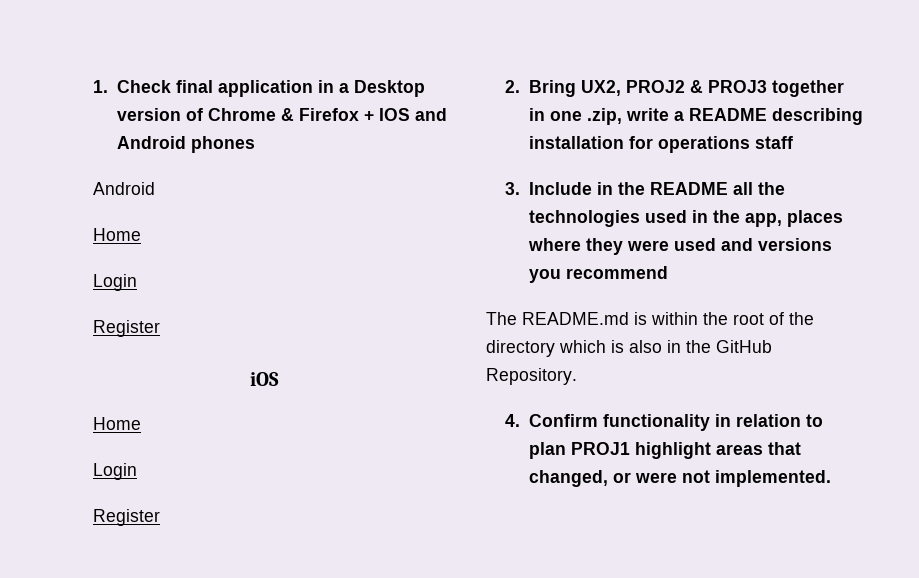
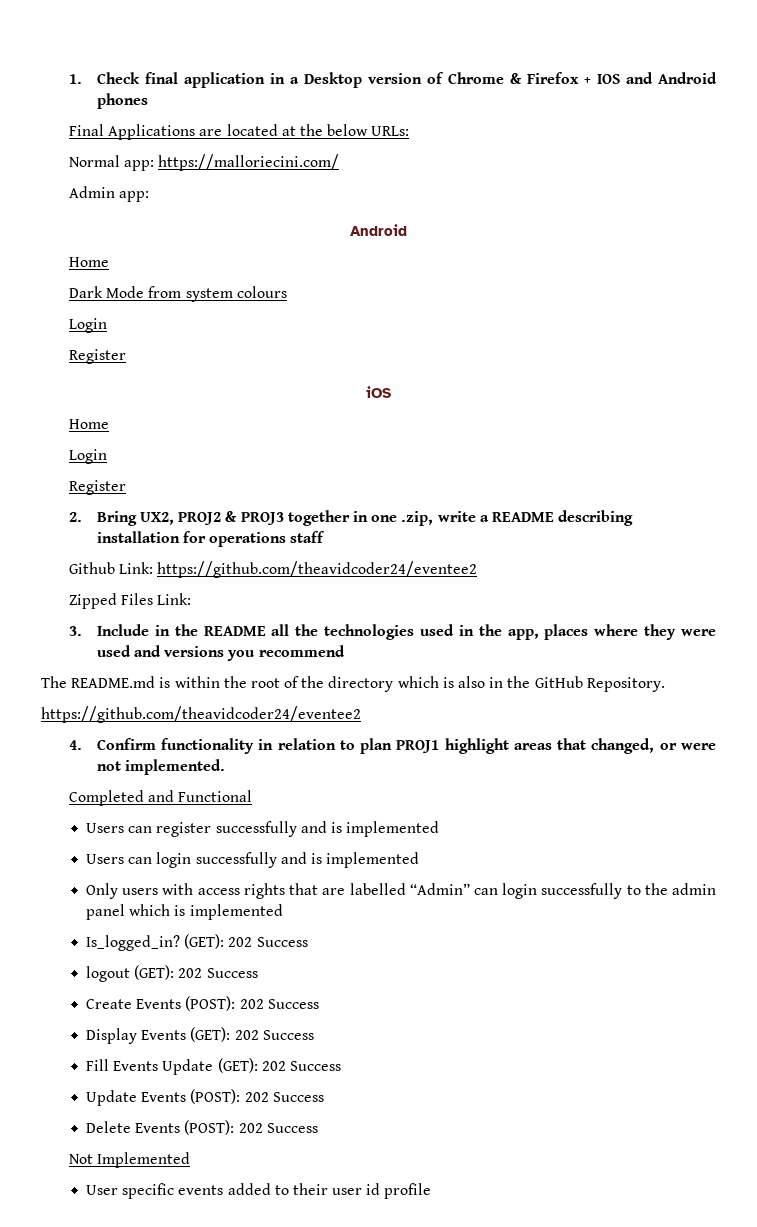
[93,182,156,195] [93,228,142,241] Android // Home -> [68,124,410,140] [68,154,340,171] [68,186,150,202] [350,224,407,236] [68,257,109,267] [68,286,287,302] Final Applications are located at the below URLs: // Normal app: https://malloriecini.com/ // Admin app: // Android // Home // Dark Mode from system colours
(794, 142) none -> [68,561,478,578] [68,593,192,609] // Github Link: https://github.com/theavidcoder24/eventee2 // Zipped Files Link:
(577, 376) none -> [41,706,361,723] // https://github.com/theavidcoder24/eventee2
(832, 478) none -> [68,790,253,806] [86,821,440,837] [86,852,420,868] [86,883,716,899] [86,904,283,920] [86,934,308,951] [86,965,258,982] [86,996,319,1011] [86,1027,314,1044] [86,1058,341,1075] [86,1089,324,1106] [86,1120,318,1135] [68,1152,191,1168] [86,1183,432,1199] // Completed and Functional // Users can register successfully and is implemented // Users can login successfully and is implemented // Only users with access rights that are labelled “Admin” can login successfully to the admin panel which is implemented // Is_logged_in? (GET): 202 Success // logout (GET): 202 Success // Create Events (POST): 202 Success // Display Events (GET): 202 Success // Fill Events Update (GET): 202 Success // Update Events (POST): 202 Success // Delete Events (POST): 202 Success // Not Implemented // User specific events added to their user id profile

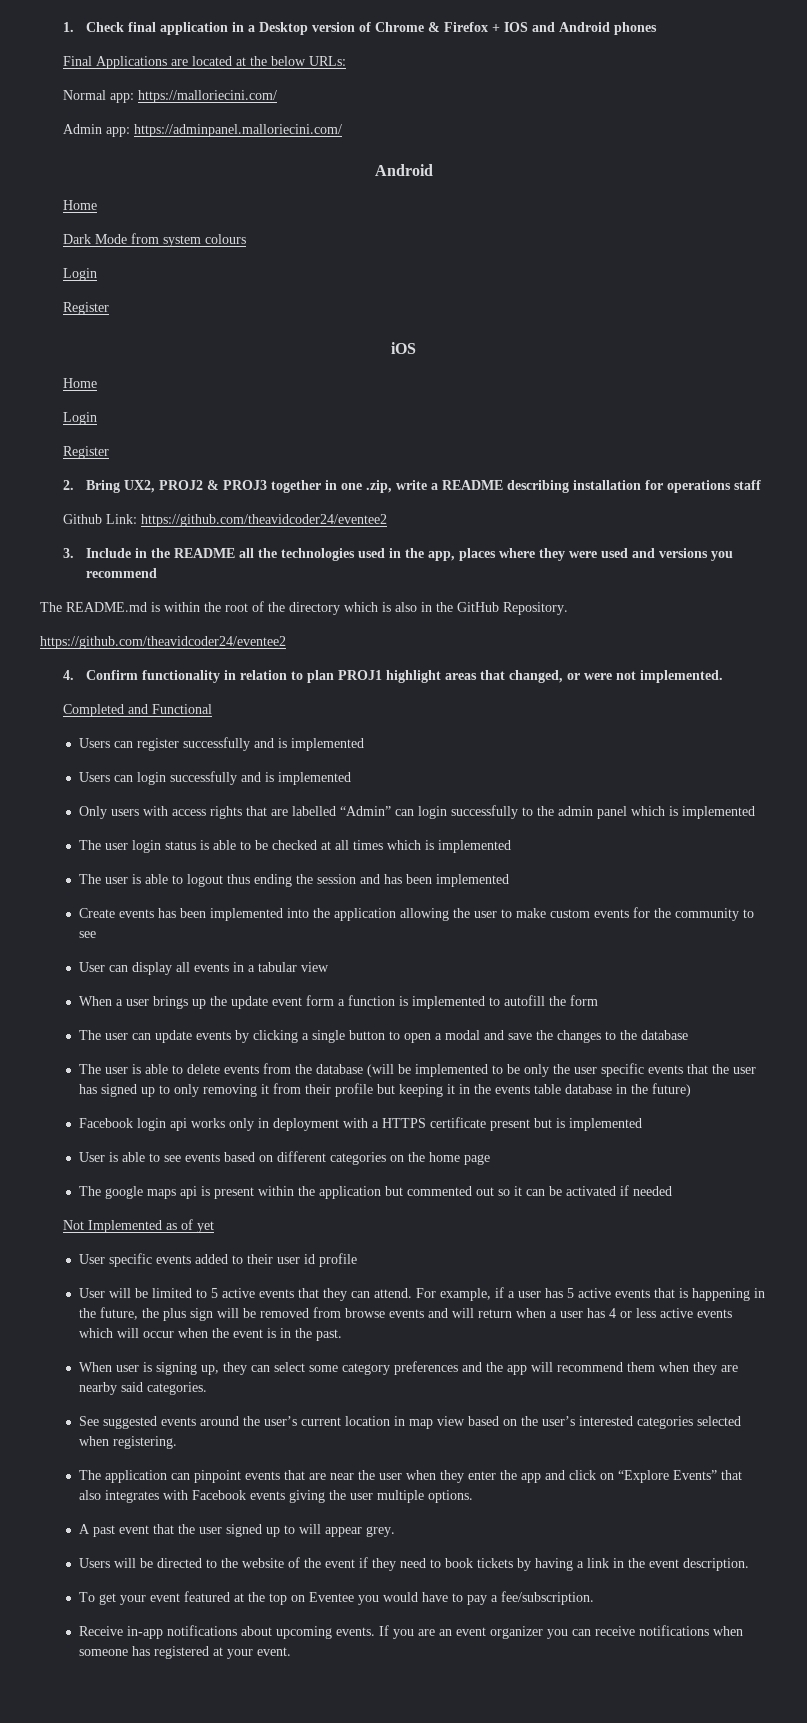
(150, 196) none -> [134,124,343,137] https://adminpanel.malloriecini.com/
[68,593,192,609] // Zipped Files Link: -> (388, 520) none
[86,934,308,951] [86,965,258,982] [86,996,319,1011] [86,1027,314,1044] [86,1058,341,1075] [86,1089,324,1106] [86,1120,318,1135] Is_logged_in? (GET): 202 Success // logout (GET): 202 Success // Create Events (POST): 202 Success // Display Events (GET): 202 Success // Fill Events Update (GET): 202 Success // Update Events (POST): 202 Success // Delete Events (POST): 202 Success -> [78,840,511,853] [78,874,509,887] [78,907,754,921] [78,931,96,938] [78,962,329,975] [78,995,598,1009] [78,1030,688,1043] [78,1063,756,1077] [78,1083,691,1097] [78,1117,642,1131] [78,1151,490,1165] [78,1185,672,1199] The user login status is able to be checked at all times which is implemented // The user is able to logout thus ending the session and has been implemented // Create events has been implemented into the application allowing the user to make custom events for the community to see // User can display all events in a tabular view // When a user brings up the update event form a function is implemented to autofill the form // The user can update events by clicking a single button to open a modal and save the changes to the database // The user is able to delete events from the database (will be implemented to be only the user specific events that the user has signed up to only removing it from their profile but keeping it in the events table database in the future) // Facebook login api works only in deployment with a HTTPS certificate present but is implemented // User is able to see events based on different categories on the home page // The google maps api is present within the application but commented out so it can be activated if needed
(191, 1160) none -> [166,1219,215,1233] as of yet
(432, 1191) none -> [78,1287,765,1301] [78,1307,732,1321] [78,1328,342,1341] [78,1361,738,1375] [78,1382,207,1395] [78,1416,741,1429] [78,1436,177,1449] [78,1470,742,1483] [78,1490,473,1503] [78,1524,395,1537] [78,1557,749,1571] [78,1591,594,1605] [78,1625,743,1639] [78,1646,291,1659] // User will be limited to 5 active events that they can attend. For example, if a user has 5 active events that is happening in the future, the plus sign will be removed from browse events and will return when a user has 4 or less active events which will occur when the event is in the past. // When user is signing up, they can select some category preferences and the app will recommend them when they are nearby said categories. // See suggested events around the user’s current location in map view based on the user’s interested categories selected when registering. // The application can pinpoint events that are near the user when they enter the app and click on “Explore Events” that also integrates with Facebook events giving the user multiple options. // A past event that the user signed up to will appear grey. // Users will be directed to the website of the event if they need to book tickets by having a link in the event description. // To get your event featured at the top on Eventee you would have to pay a fee/subscription. // Receive in-app notifications about upcoming events. If you are an event organizer you can receive notifications when someone has registered at your event.

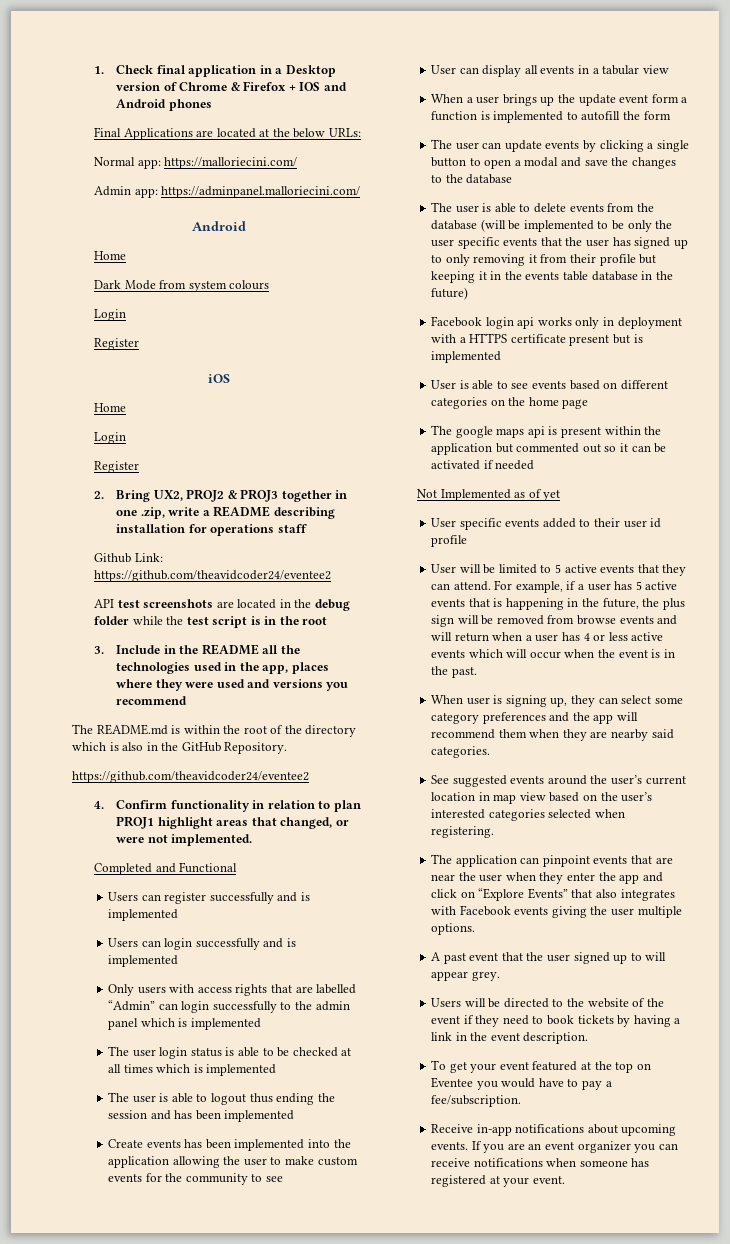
(388, 520) none -> [94,599,350,611] [94,616,328,628] // API test screenshots are located in the debug folder while the test script is in the root

